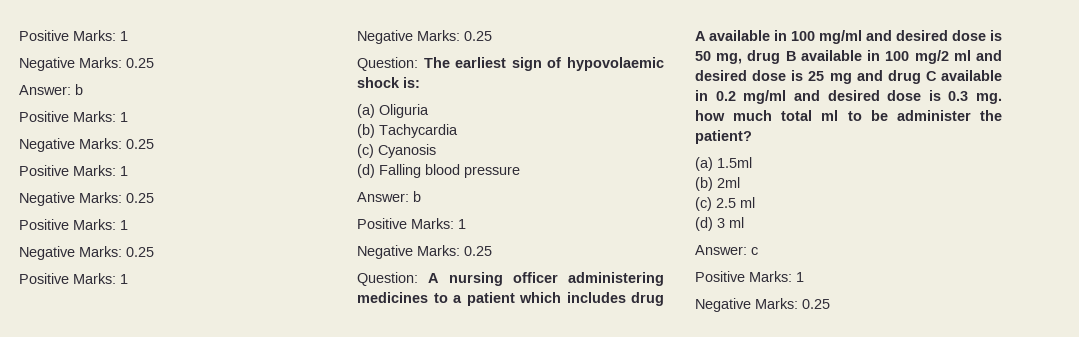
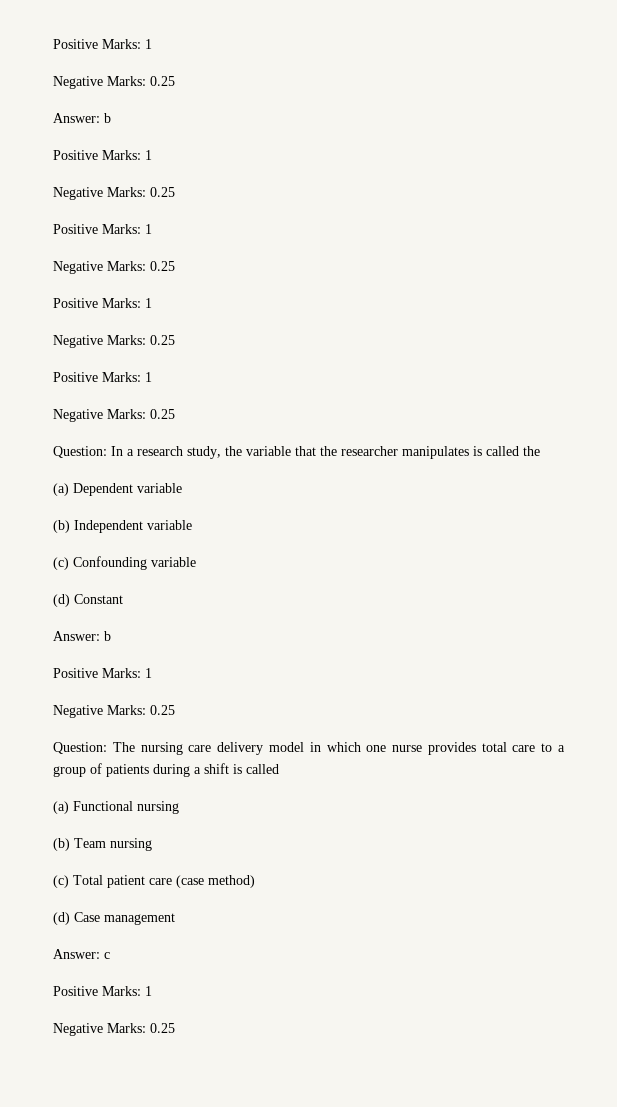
[423,57,664,71] [357,77,420,88] [357,104,429,118] [357,124,458,138] [357,144,436,158] [357,164,520,178] The earliest sign of hypovolaemic shock is: // (a) Oliguria // (b) Tachycardia // (c) Cyanosis // (d) Falling blood pressure -> [111,446,540,459] [53,483,182,496] [53,520,192,533] [53,556,196,570] [53,594,123,607] In a research study, the variable that the researcher manipulates is called the // (a) Dependent variable // (b) Independent variable // (c) Confounding variable // (d) Constant
[428,272,664,286] [357,292,664,306] [695,30,1002,44] [695,50,1002,64] [695,70,1002,84] [695,90,1002,104] [695,110,1002,121] [695,130,752,144] [695,157,752,171] [695,177,740,191] [695,197,755,211] [695,217,744,231] A nursing officer administering medicines to a patient which includes drug A available in 100 mg/ml and desired dose is 50 mg, drug B available in 100 mg/2 ml and desired dose is 25 mg and drug C available in 0.2 mg/ml and desired dose is 0.3 mg. how much total ml to be administer the patient? // (a) 1.5ml // (b) 2ml // (c) 2.5 ml // (d) 3 ml -> [112,742,565,755] [53,763,279,777] [53,801,179,814] [53,838,152,851] [53,875,255,888] [53,912,175,925] The nursing care delivery model in which one nurse provides total care to a group of patients during a shift is called // (a) Functional nursing // (b) Team nursing // (c) Total patient care (case method) // (d) Case management

